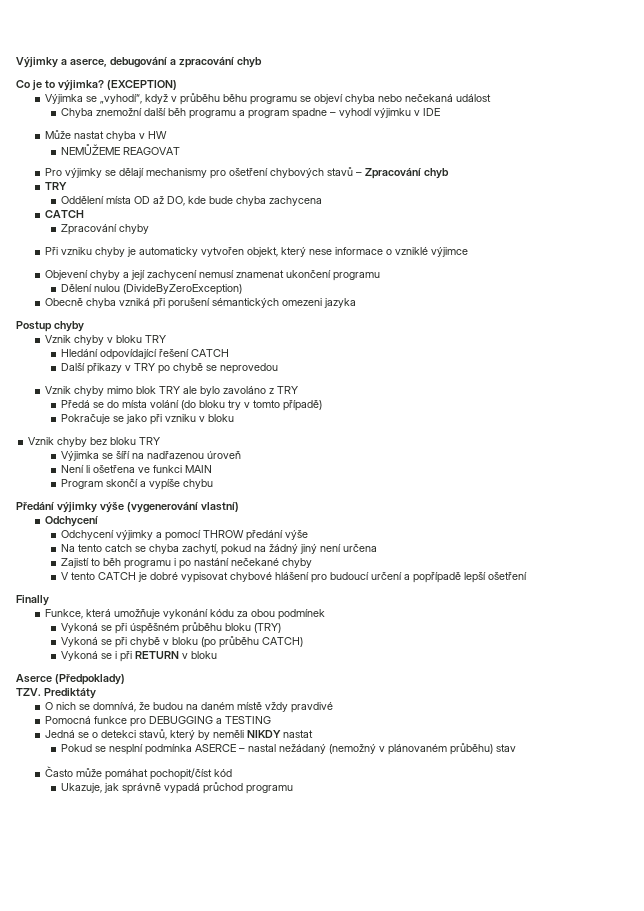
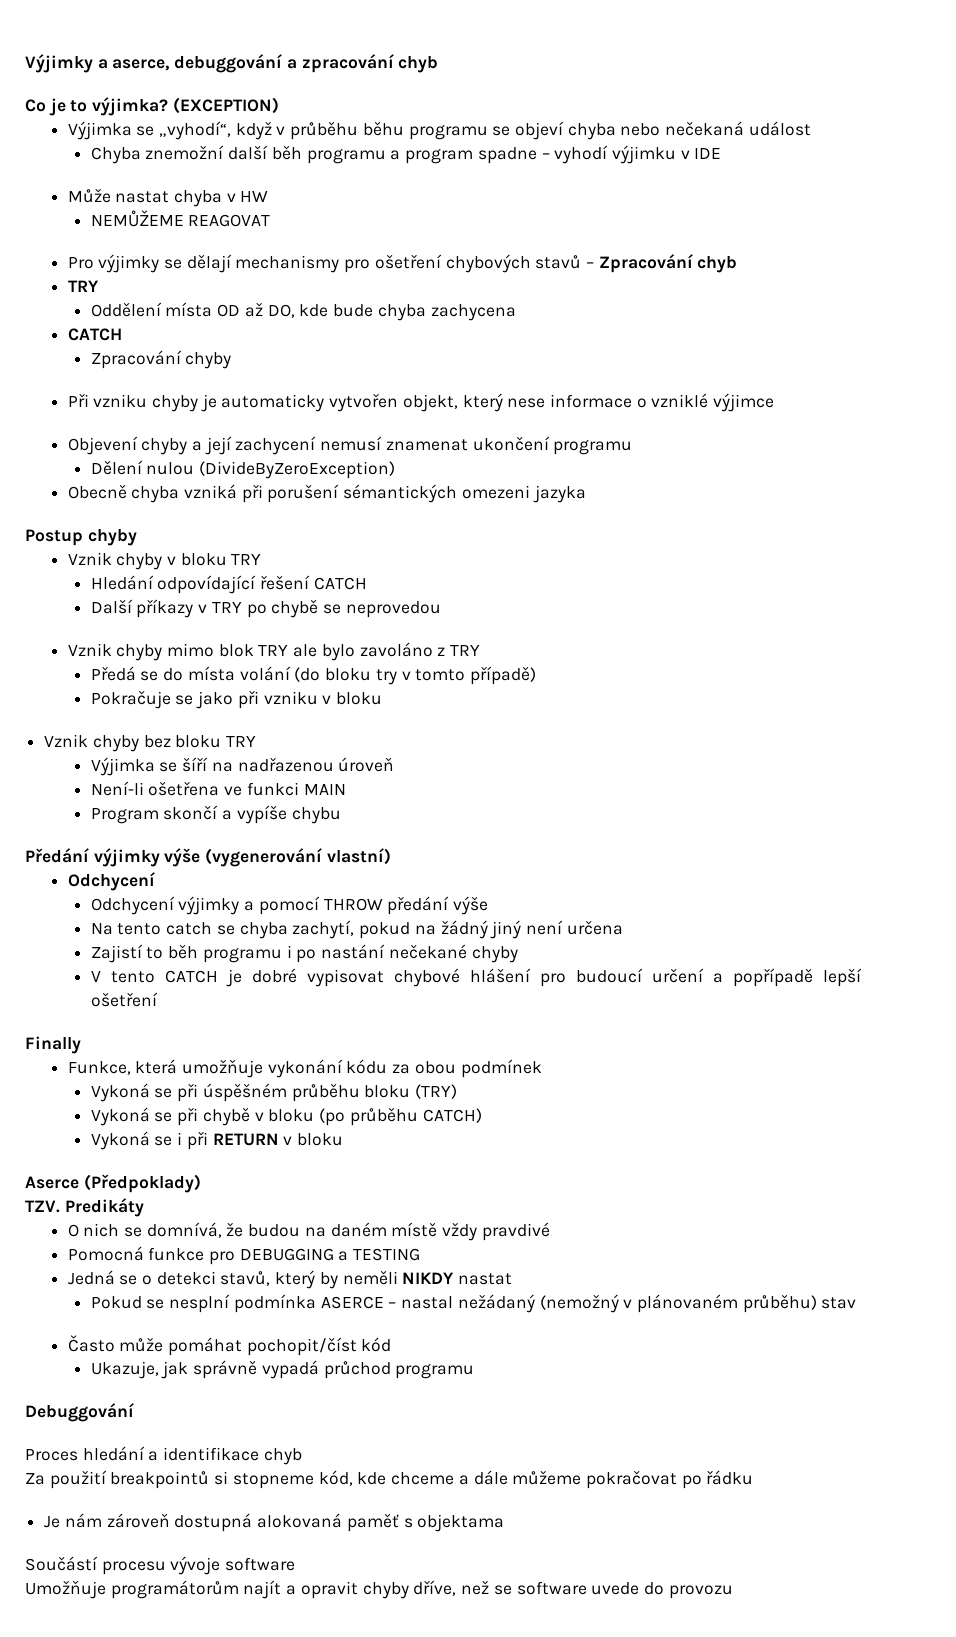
[110,57,167,68] debugování -> [174,54,283,73] debuggování
[87,363,123,374] přikazy -> [136,599,194,618] příkazy
[61,465,91,473] Není li -> [90,781,144,796] Není-li
[44,688,96,699] Prediktáty -> [64,1198,144,1217] Predikáty
(294, 789) none -> [25,1403,134,1422] [25,1446,302,1465] [25,1470,754,1489] [44,1513,505,1532] [25,1556,296,1575] [25,1580,733,1599] // Debuggování // Proces hledání a identifikace chyb // Za použití breakpointů si stopneme kód, kde chceme a dále můžeme pokračovat po řádku // Je nám zároveň dostupná alokovaná paměť s objektama // Součástí procesu vývoje software // Umožňuje programátorům najít a opravit chyby dříve, než se software uvede do provozu

